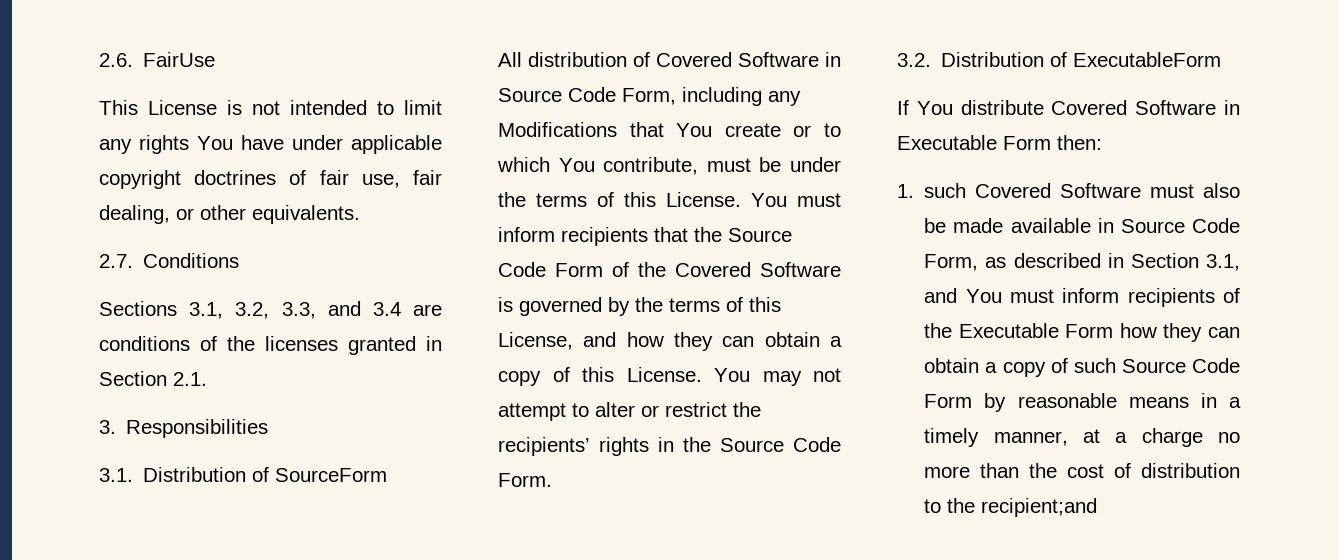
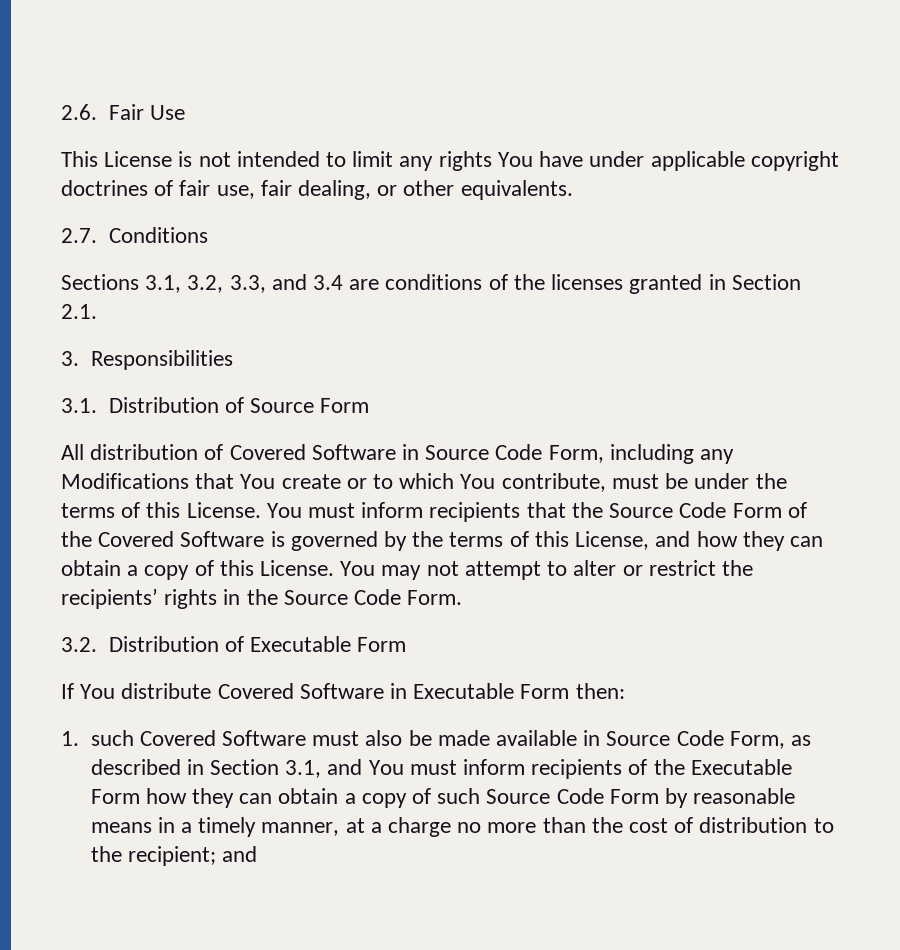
[143,52,216,67] FairUse -> [108,104,185,120] Fair Use
[275,468,388,482] SourceForm -> [249,398,370,413] Source Form
[1073,52,1222,67] ExecutableForm -> [249,636,407,652] Executable Form
[981,498,1098,517] recipient;and -> [127,846,257,866] recipient; and

